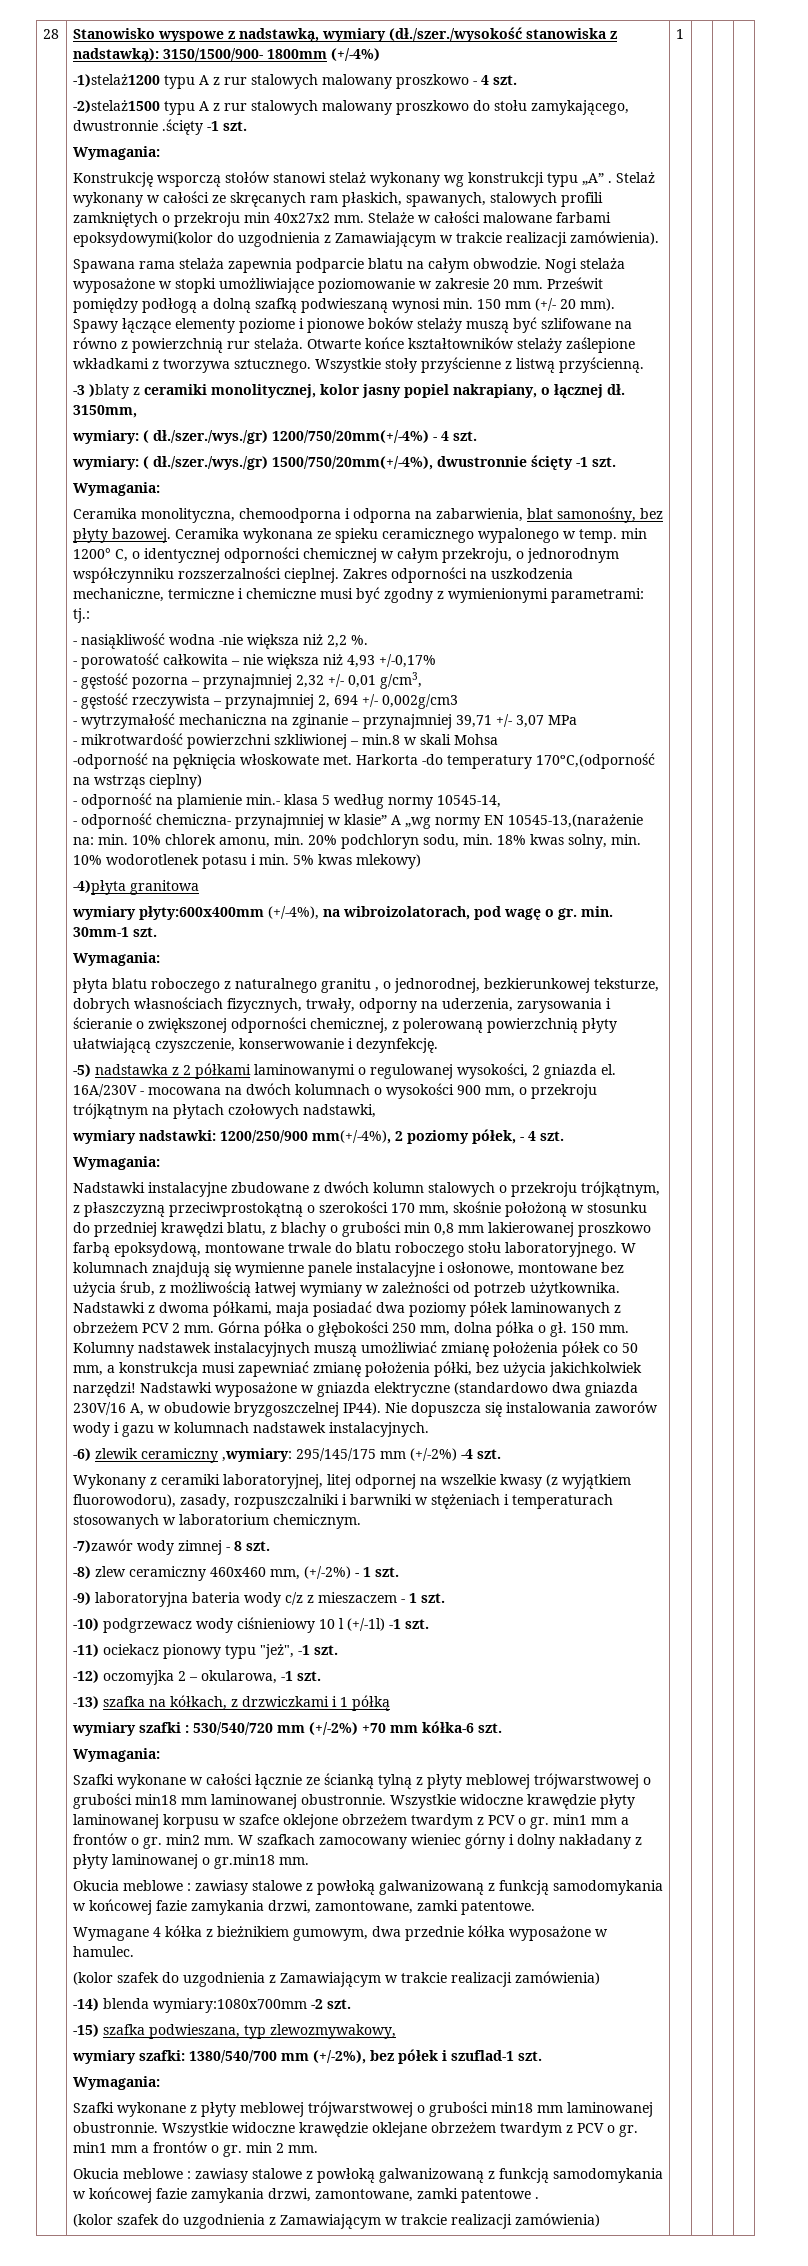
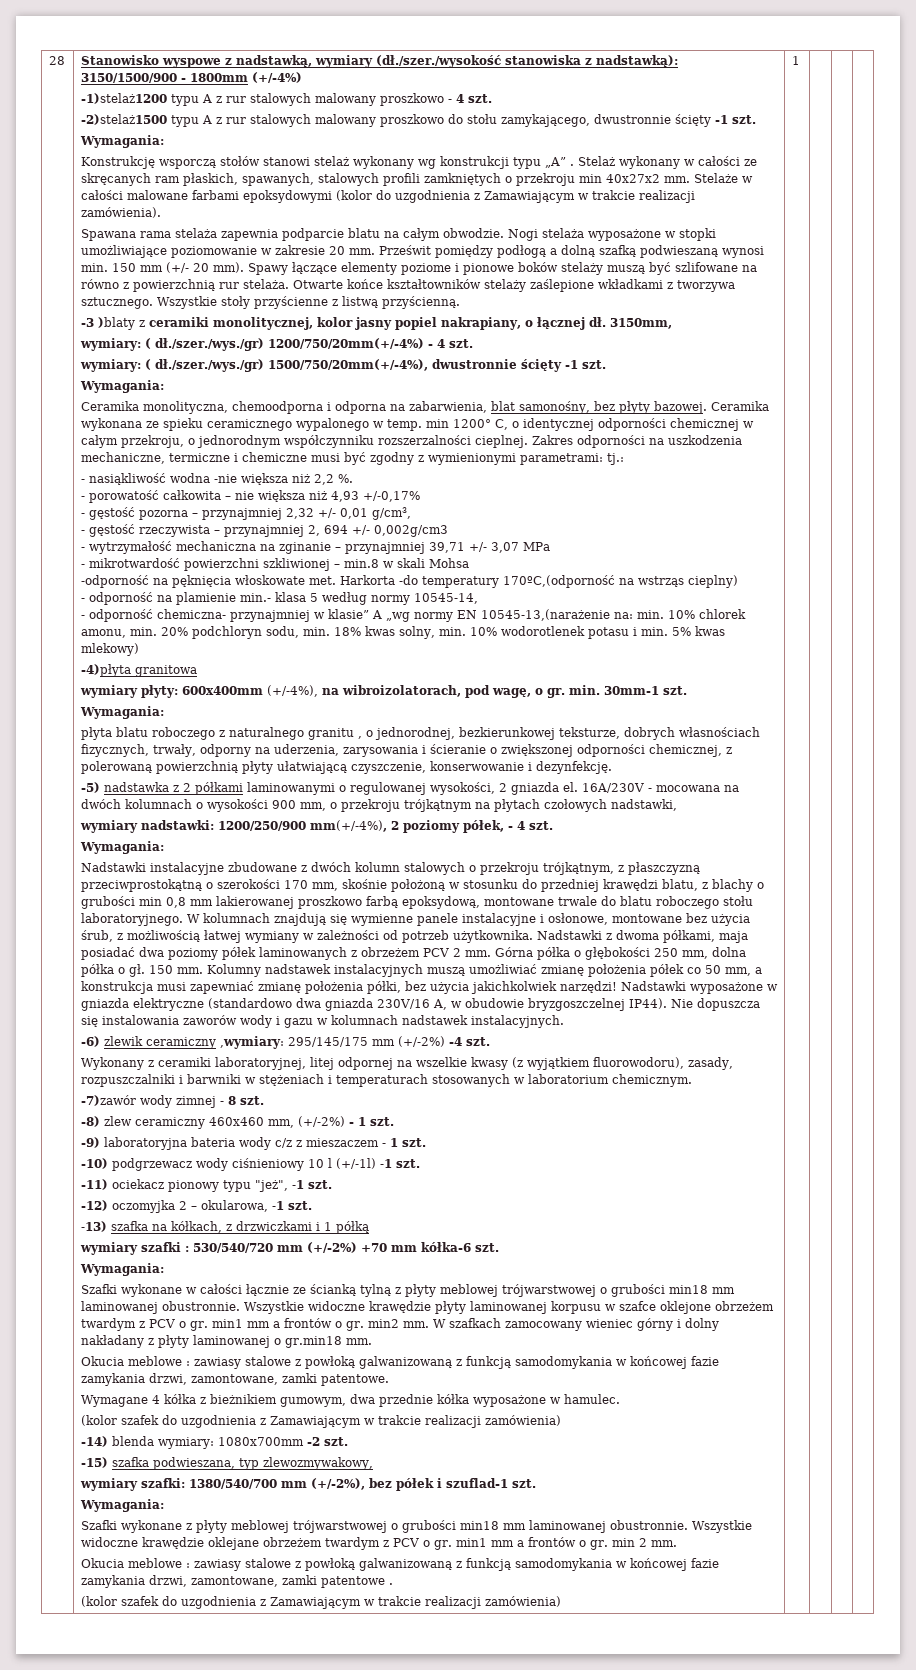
[162,48,263,61] 3150/1500/900- -> [80,73,186,83] 3150/1500/900 -
[161,119,203,135] .ścięty -> [674,114,711,127] ścięty
[72,232,213,247] epoksydowymi(kolor -> [242,190,372,203] epoksydowymi (kolor
[138,906,264,920] płyty:600x400mm -> [140,685,263,698] płyty: 600x400mm
[503,908,541,920] wagę -> [491,688,531,698] wagę,
[152,1998,307,2013] wymiary:1080x700mm -> [157,1437,304,1449] wymiary: 1080x700mm

